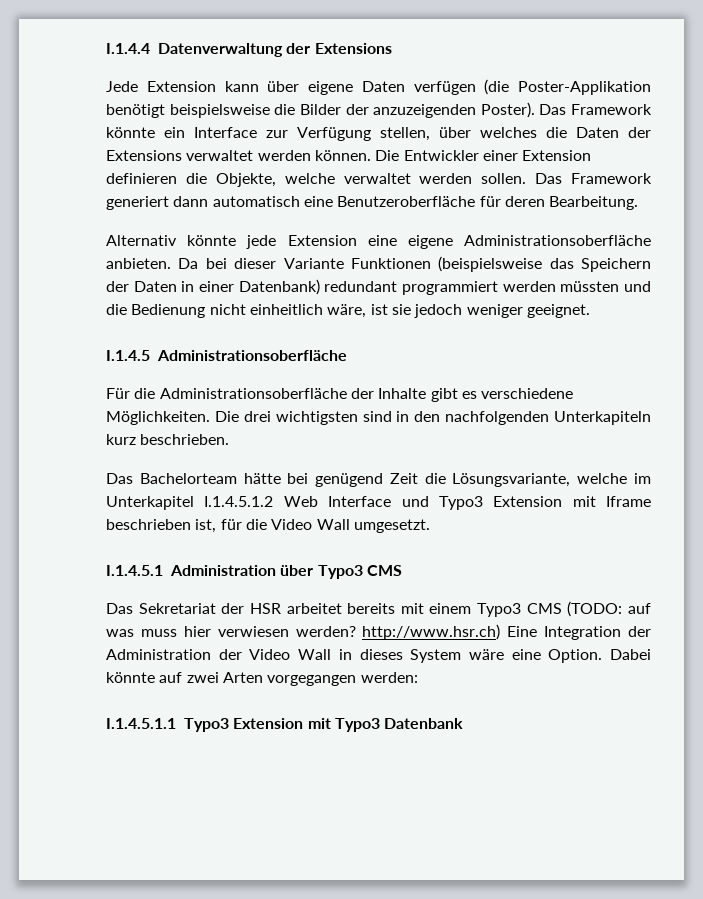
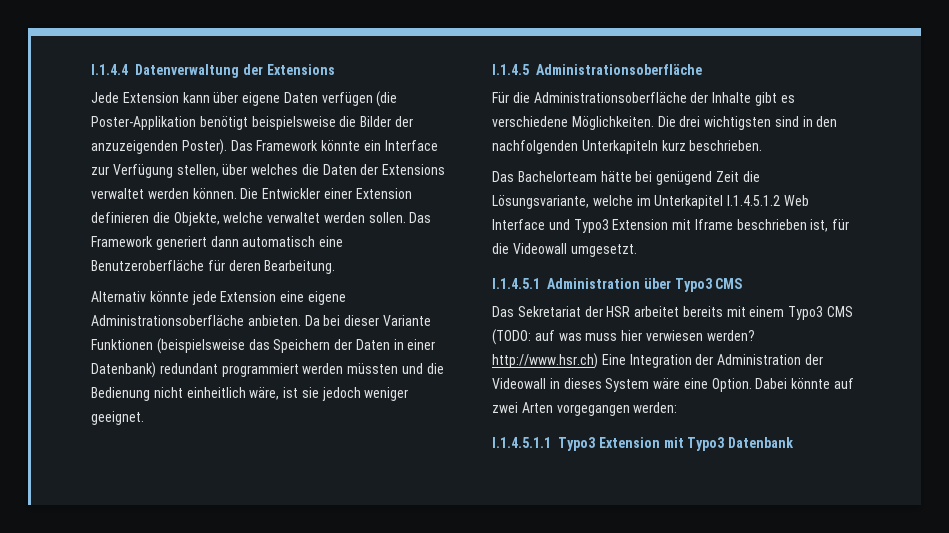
[271,519,350,530] Video Wall -> [512,243,567,254] Videowall
[249,649,332,660] Video Wall -> [492,378,546,389] Videowall

